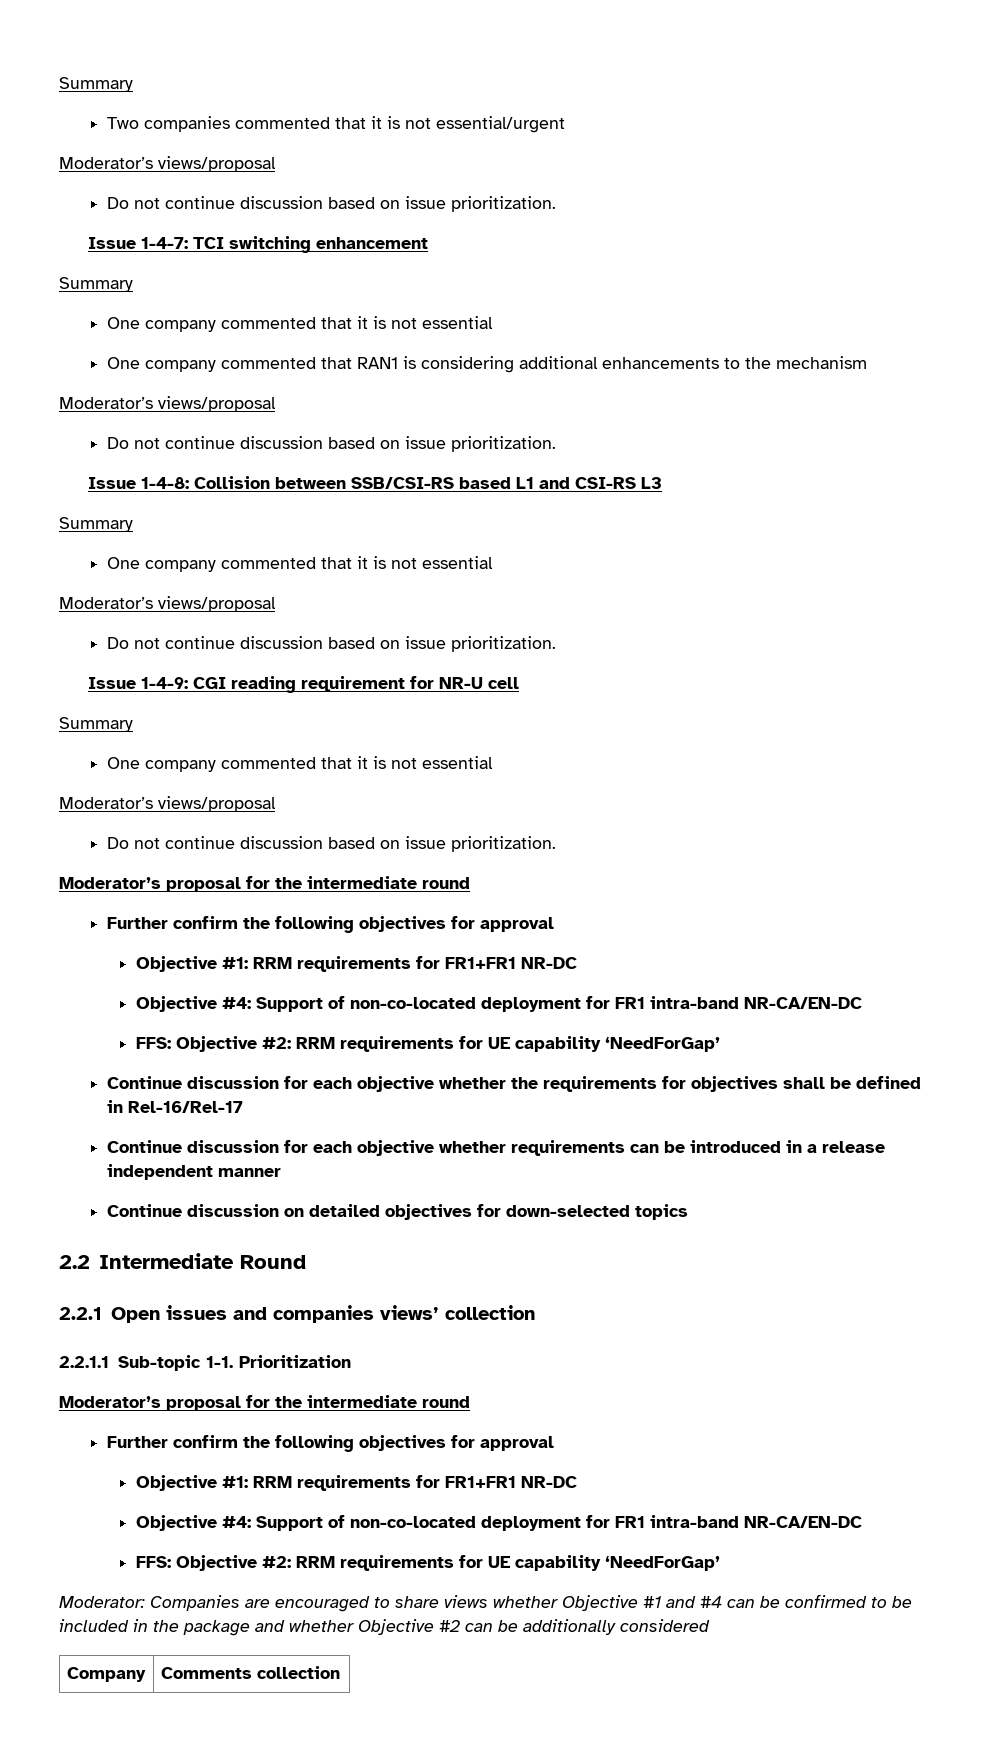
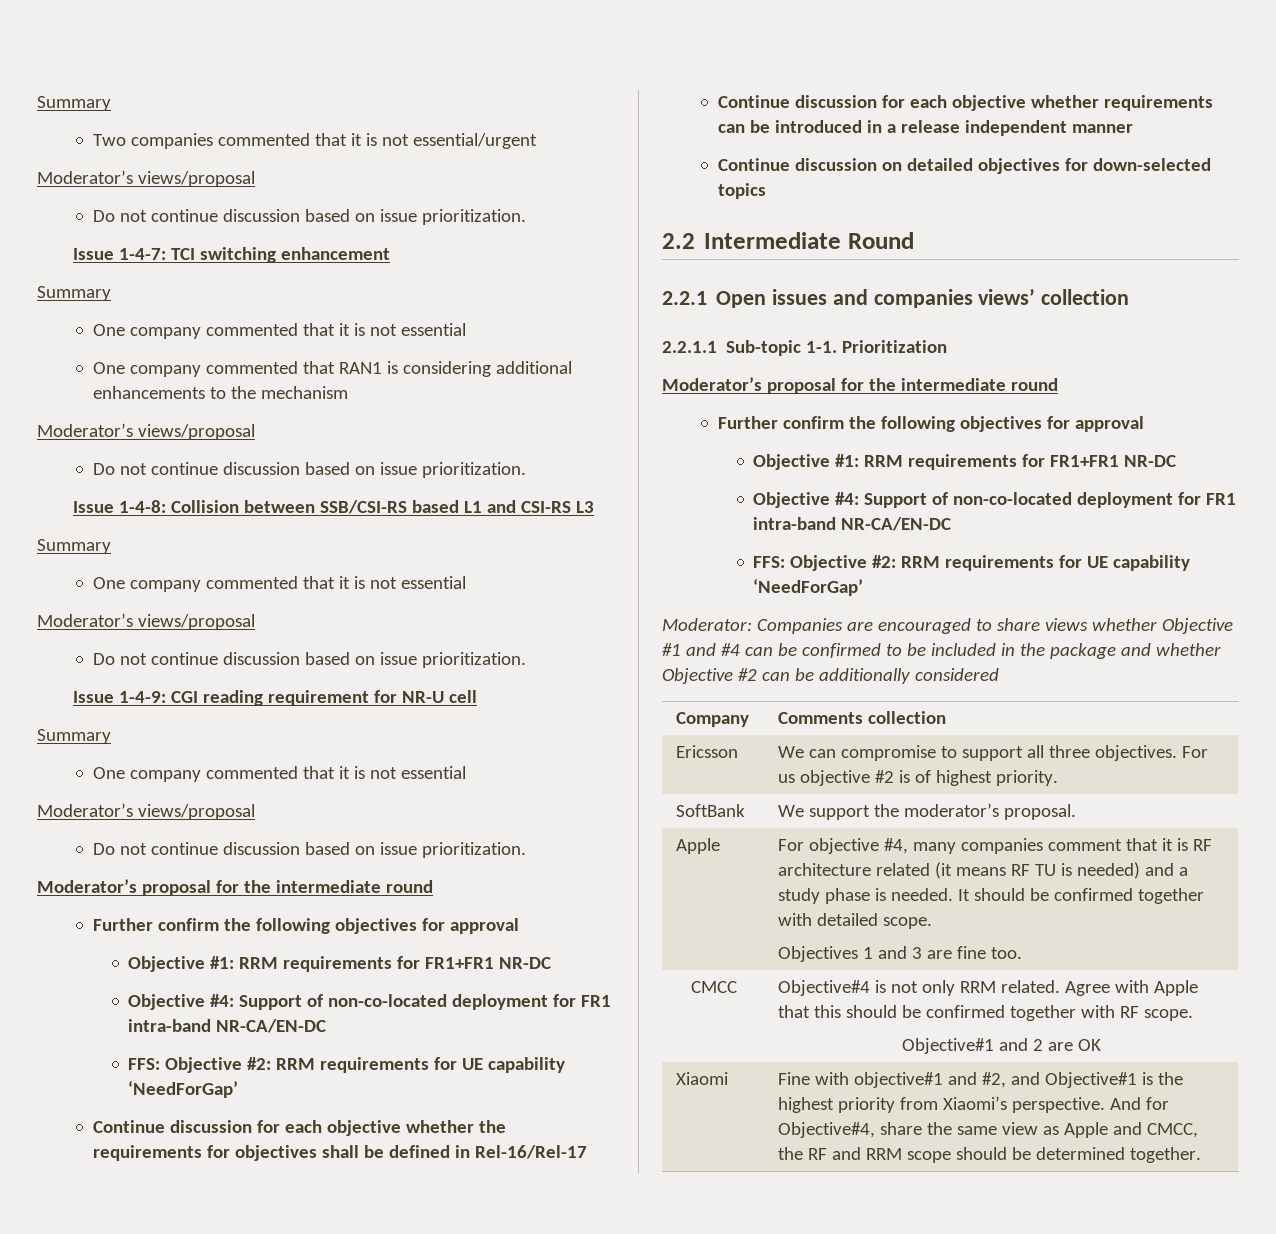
(340, 1672) none -> [676,745,739,758] [778,745,1209,761] [778,770,1059,786] [676,804,746,817] [778,803,1077,820] [676,838,721,854] [778,838,1213,854] [778,862,1189,879] [778,888,1205,904] [778,913,933,929] [778,946,1023,962] [690,981,737,993] [778,980,1199,996] [778,1005,1194,1021] [902,1038,1101,1054] [676,1072,729,1085] [778,1072,1184,1088] [778,1096,1170,1113] [778,1122,1199,1138] [778,1147,1202,1163] // Ericsson | We can compromise to support all three objectives. For us objective #2 is of highest priority. // SoftBank | We support the moderator’s proposal. // Apple | For objective #4, many companies comment that it is RF architecture related (it means RF TU is needed) and a study phase is needed. It should be confirmed together with detailed scope. // Objectives 1 and 3 are fine too. // CMCC | Objective#4 is not only RRM related. Agree with Apple that this should be confirmed together with RF scope. // Objective#1 and 2 are OK // Xiaomi | Fine with objective#1 and #2, and Objective#1 is the highest priority from Xiaomi’s perspective. And for Objective#4, share the same view as Apple and CMCC, the RF and RRM scope should be determined together.

